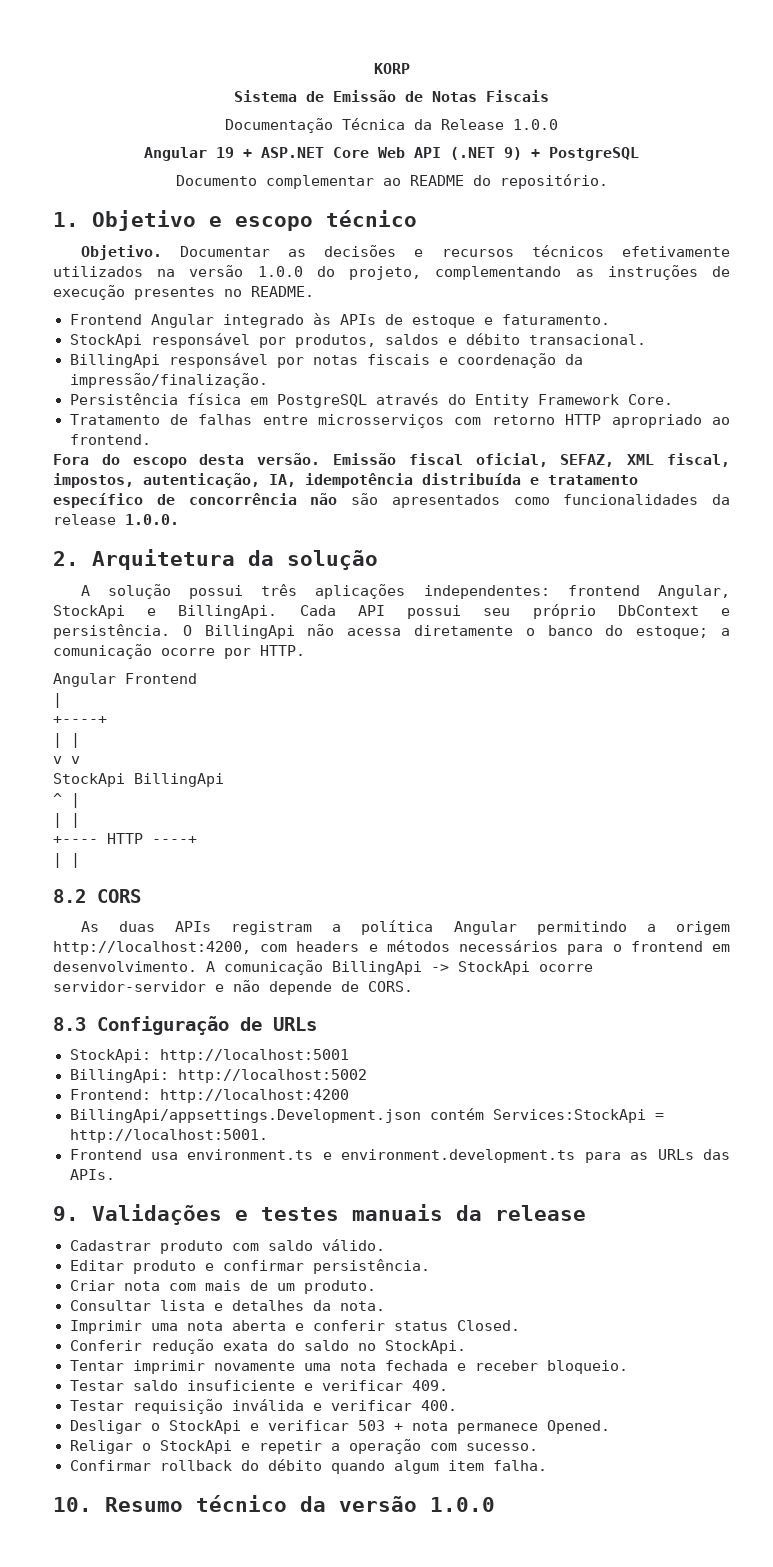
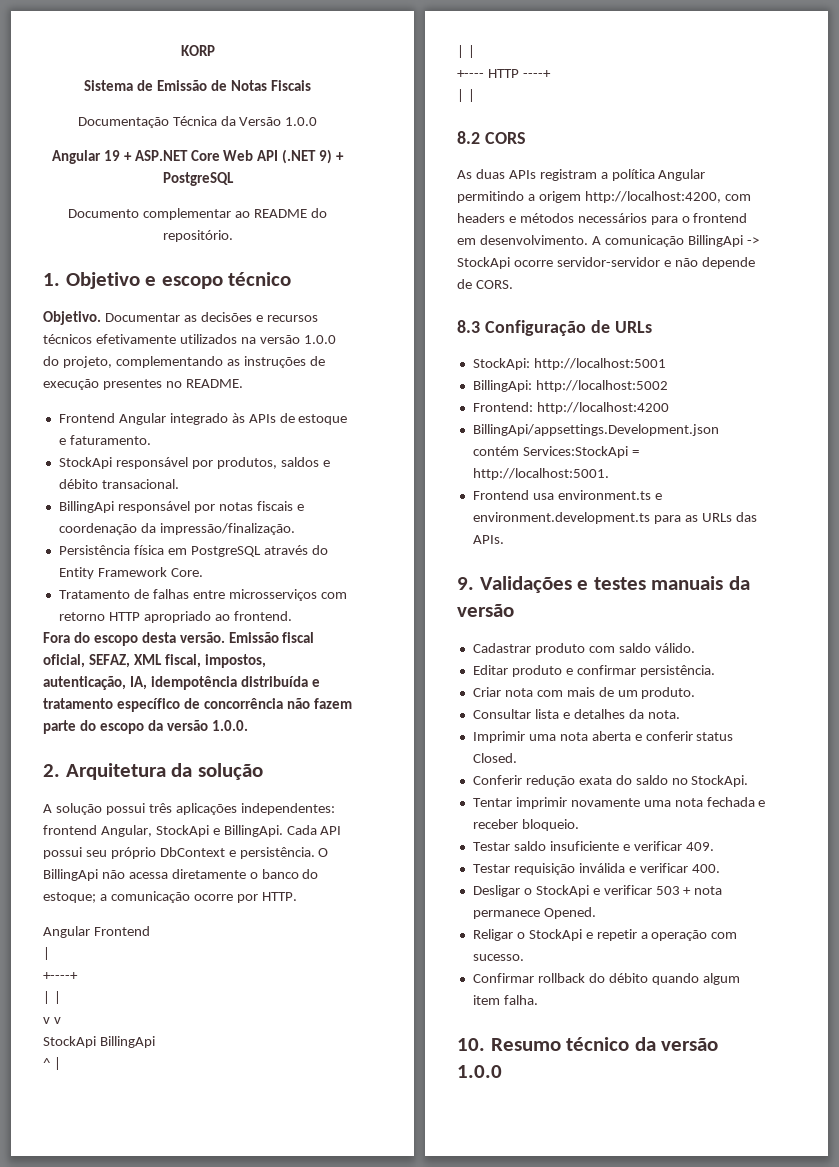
[441,119,504,130] Release -> [239,117,282,126] Versão
[351,493,730,508] [53,514,116,525] são apresentados como funcionalidades da release -> [313,698,352,709] [43,720,208,734] fazem parte do escopo da versão
[495,1205,586,1221] release -> [457,604,514,617] versão

